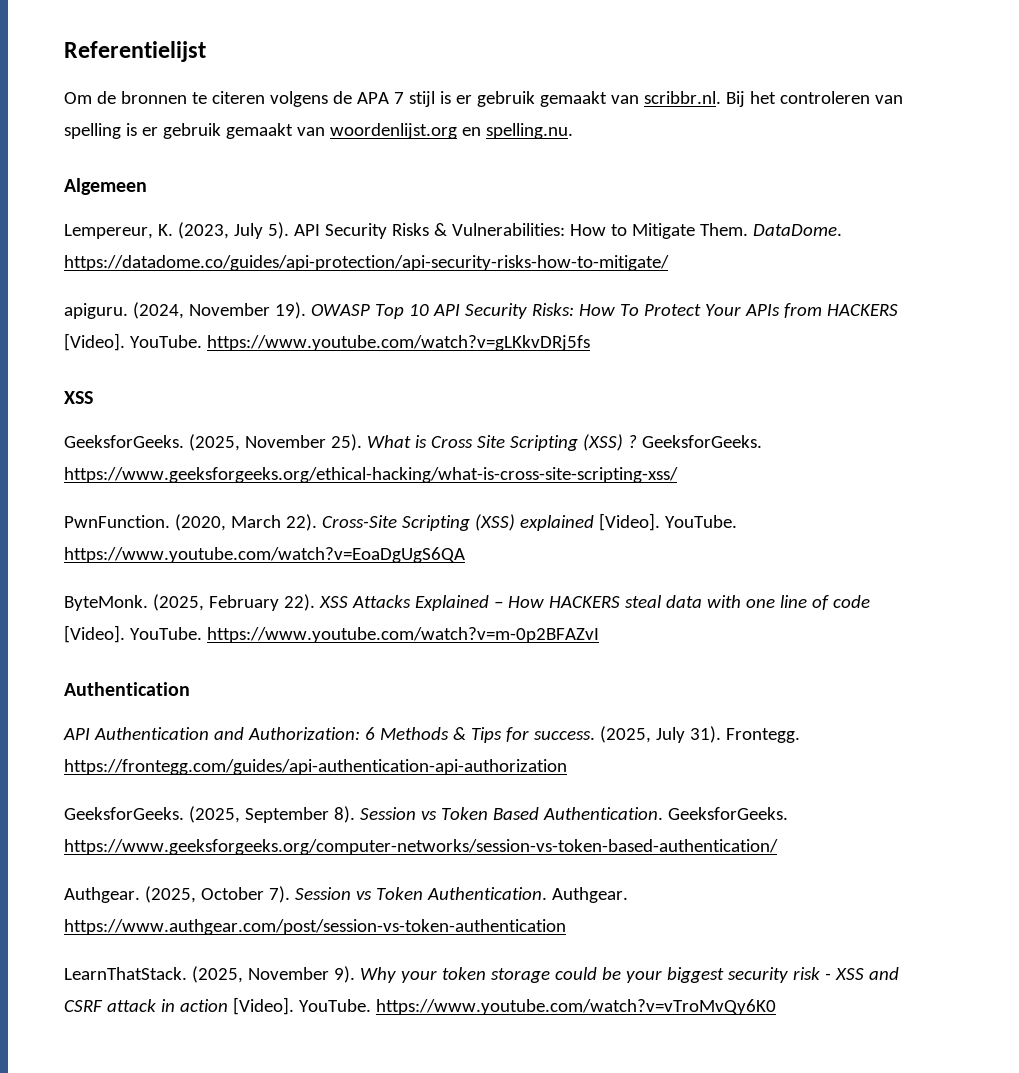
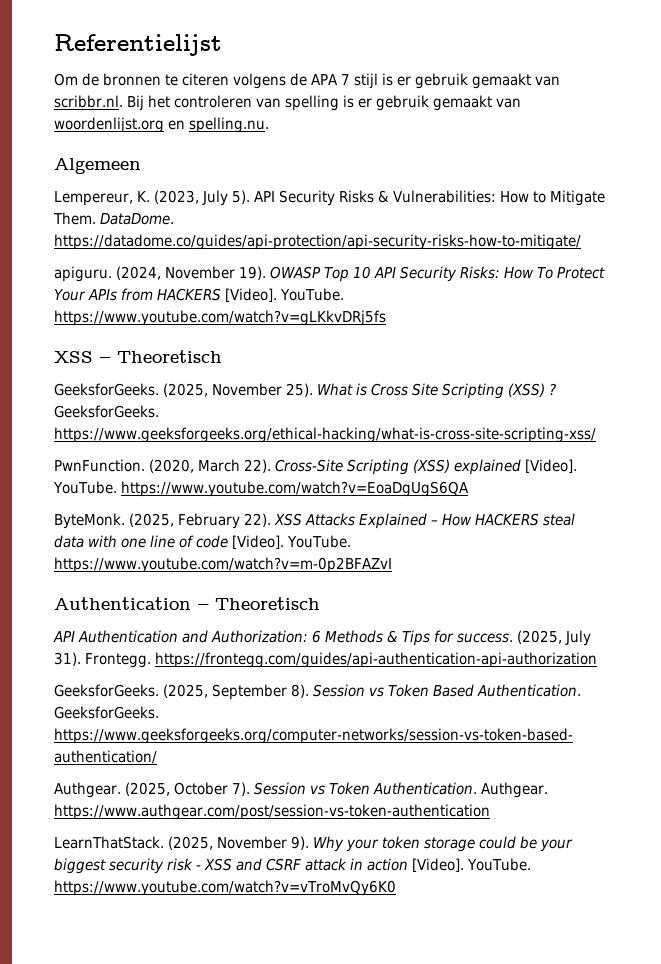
(93, 397) none -> [100,350,222,363] – Theoretisch
(190, 689) none -> [198,597,320,610] – Theoretisch

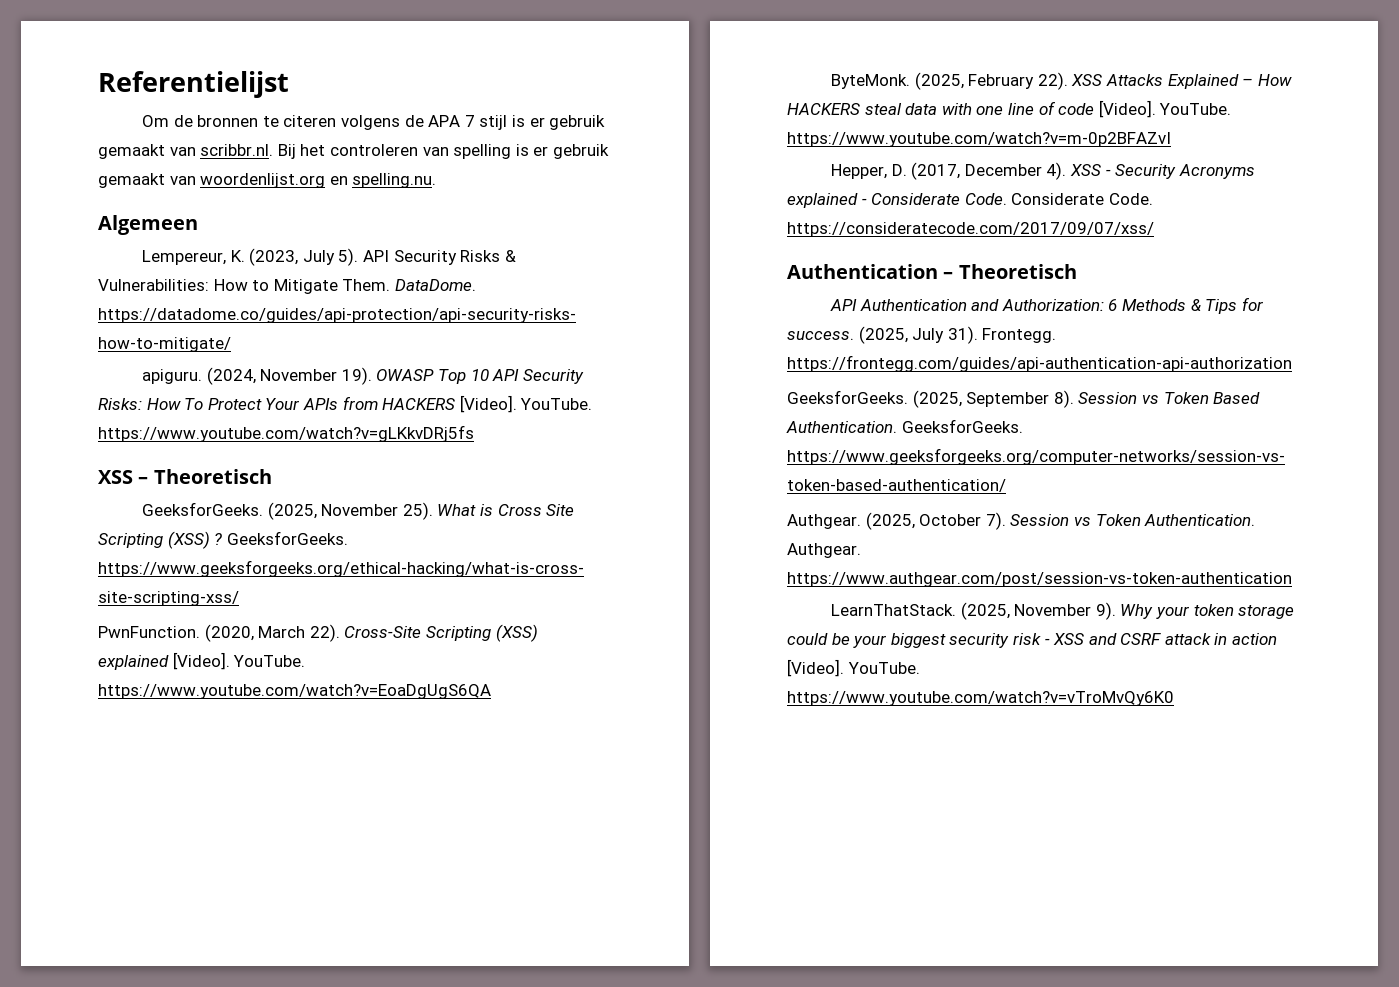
(392, 565) none -> [831,162,1255,180] [787,193,1153,208] [787,222,1154,237] // Hepper, D. (2017, December 4). XSS - Security Acronyms explained - Considerate Code. Considerate Code. https://consideratecode.com/2017/09/07/xss/

